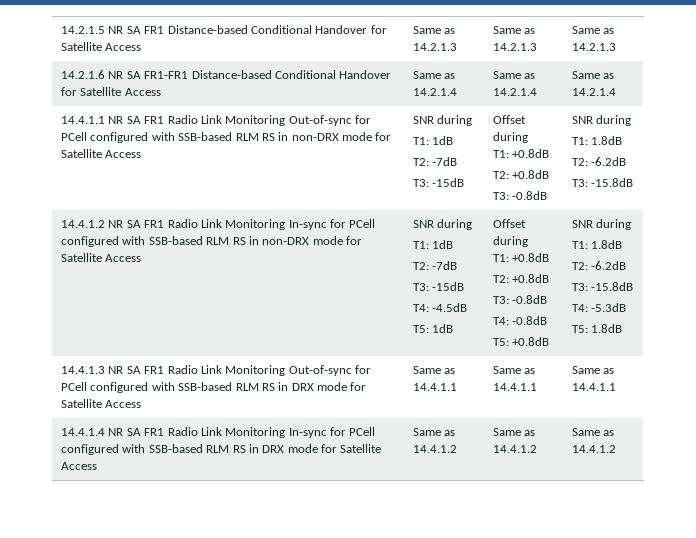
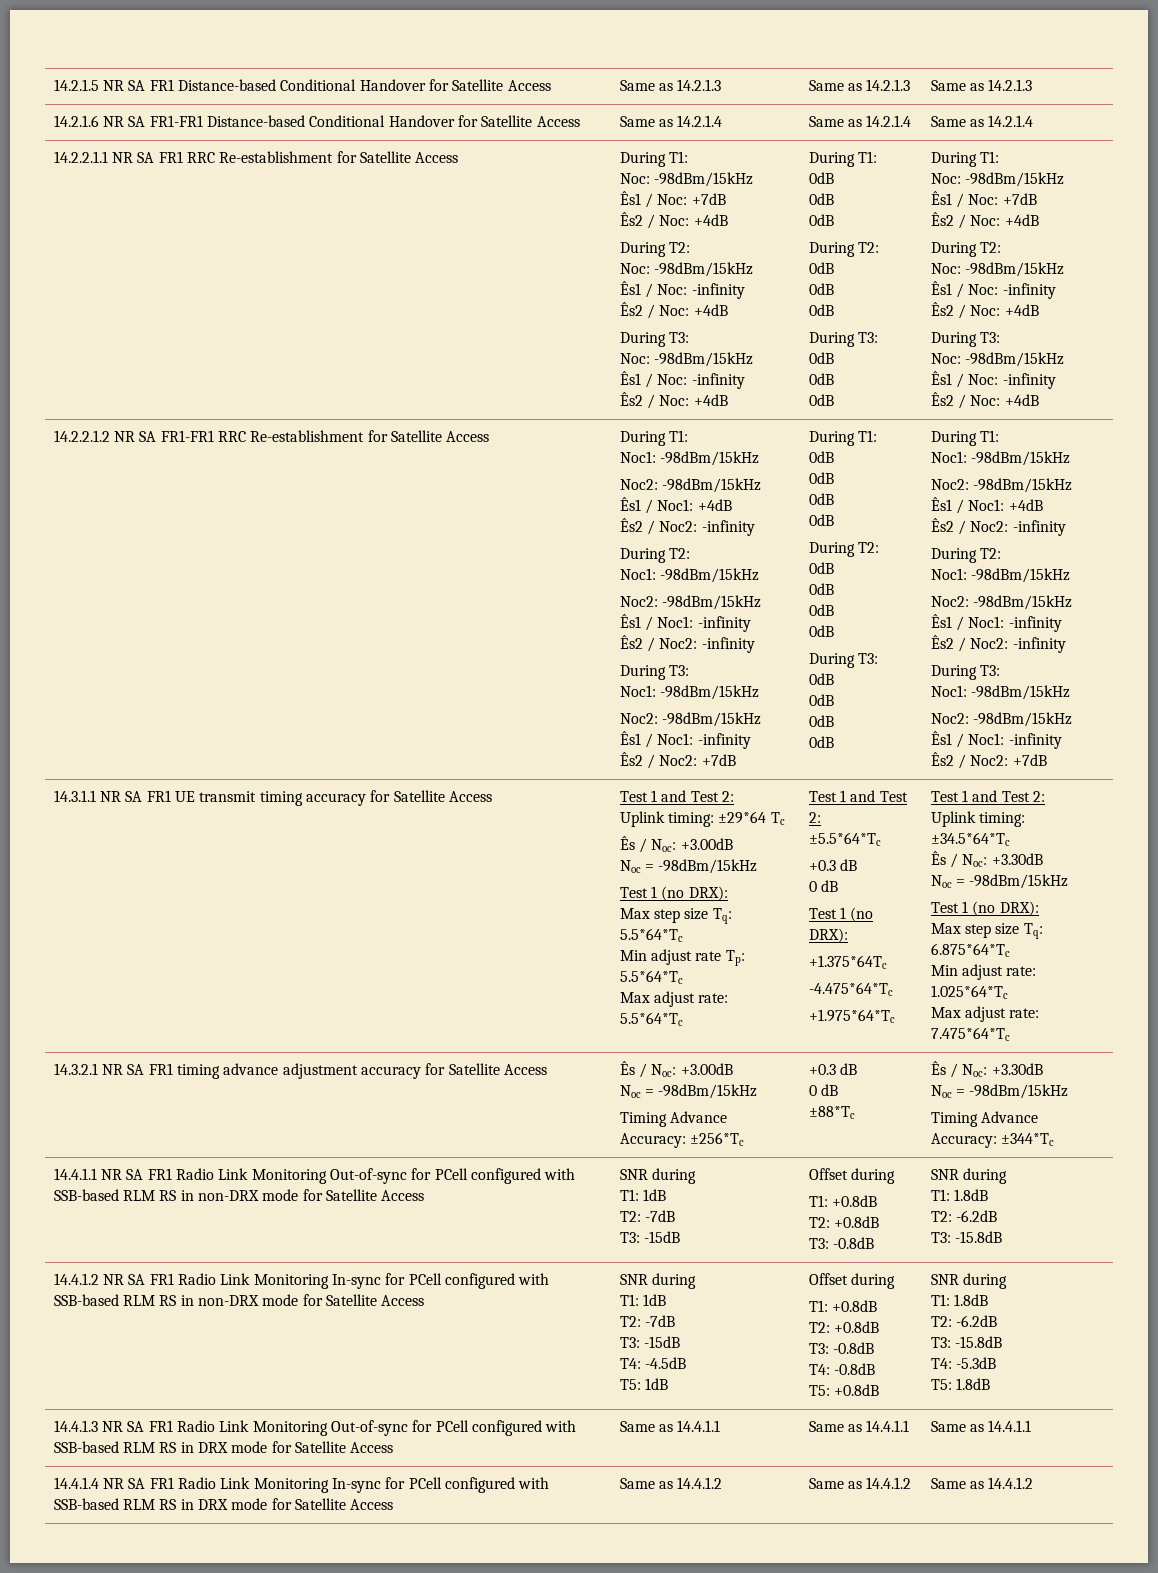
(617, 92) none -> [53,151,459,163] [619,151,688,167] [619,172,753,187] [619,191,726,208] [619,212,728,229] [619,242,690,257] [619,262,753,277] [619,281,745,299] [619,302,728,319] [619,332,689,347] [619,352,753,367] [619,371,745,389] [619,392,728,409] [808,151,877,167] [808,172,834,184] [808,193,834,205] [808,214,834,226] [808,242,879,257] [808,262,834,274] [808,283,834,295] [808,304,834,316] [808,332,878,347] [808,352,834,364] [808,373,834,385] [808,394,834,406] [930,151,999,167] [930,172,1064,187] [930,191,1037,208] [930,212,1039,229] [930,242,1001,257] [930,262,1064,277] [930,281,1056,299] [930,302,1039,319] [930,332,1000,347] [930,352,1064,367] [930,371,1056,389] [930,392,1039,409] [53,430,490,442] [619,430,688,446] [619,451,759,466] [619,478,761,493] [619,497,732,514] [619,518,755,536] [619,548,690,563] [619,568,759,583] [619,595,761,610] [619,614,751,632] [619,635,755,653] [619,665,689,680] [619,685,759,700] [619,712,761,727] [619,731,751,749] [619,752,736,769] [808,430,877,446] [808,451,834,463] [808,472,834,484] [808,493,834,505] [808,514,834,526] [808,542,879,557] [808,562,834,574] [808,583,834,595] [808,604,834,616] [808,625,834,637] [808,653,878,668] [808,673,834,685] [808,694,834,706] [808,715,834,727] [808,736,834,748] [930,430,999,446] [930,451,1070,466] [930,478,1072,493] [930,497,1043,514] [930,518,1066,536] [930,548,1001,563] [930,568,1070,583] [930,595,1072,610] [930,614,1062,632] [930,635,1066,653] [930,665,1000,680] [930,685,1070,700] [930,712,1072,727] [930,731,1062,749] [930,752,1047,769] [53,790,492,806] [619,790,734,802] [619,811,785,827] [619,836,733,853] [619,859,758,874] [619,886,728,901] [619,908,732,924] [619,928,683,942] [619,949,745,966] [619,970,683,984] [619,991,729,1007] [619,1012,683,1026] [808,790,908,802] [808,812,821,823] [808,832,881,846] [808,859,857,871] [808,880,838,892] [808,907,874,922] [808,928,848,943] [808,955,887,969] [808,982,893,996] [808,1009,895,1023] [930,790,1045,802] [930,811,1025,827] [930,832,1010,846] [930,851,1043,868] [930,874,1069,889] [930,901,1039,916] [930,923,1043,939] [930,943,1010,957] [930,964,1037,980] [930,985,1008,999] [930,1006,1040,1022] [930,1027,1010,1041] [53,1063,547,1079] [619,1061,733,1078] [619,1084,758,1099] [619,1111,727,1127] [619,1132,744,1148] [808,1063,857,1075] [808,1084,838,1096] [808,1106,855,1119] [930,1061,1043,1078] [930,1084,1069,1099] [930,1111,1038,1127] [930,1133,1054,1148] // 14.2.2.1.1 NR SA FR1 RRC Re-establishment for Satellite Access | During T1: // Noc: -98dBm/15kHz // Ês1 / Noc: +7dB // Ês2 / Noc: +4dB // During T2: // Noc: -98dBm/15kHz // Ês1 / Noc: -infinity // Ês2 / Noc: +4dB // During T3: // Noc: -98dBm/15kHz // Ês1 / Noc: -infinity // Ês2 / Noc: +4dB | During T1: // 0dB // 0dB // 0dB // During T2: // 0dB // 0dB // 0dB // During T3: // 0dB // 0dB // 0dB | During T1: // Noc: -98dBm/15kHz // Ês1 / Noc: +7dB // Ês2 / Noc: +4dB // During T2: // Noc: -98dBm/15kHz // Ês1 / Noc: -infinity // Ês2 / Noc: +4dB // During T3: // Noc: -98dBm/15kHz // Ês1 / Noc: -infinity // Ês2 / Noc: +4dB // 14.2.2.1.2 NR SA FR1-FR1 RRC Re-establishment for Satellite Access | During T1: // Noc1: -98dBm/15kHz // Noc2: -98dBm/15kHz // Ês1 / Noc1: +4dB // Ês2 / Noc2: -infinity // During T2: // Noc1: -98dBm/15kHz // Noc2: -98dBm/15kHz // Ês1 / Noc1: -infinity // Ês2 / Noc2: -infinity // During T3: // Noc1: -98dBm/15kHz // Noc2: -98dBm/15kHz // Ês1 / Noc1: -infinity // Ês2 / Noc2: +7dB | During T1: // 0dB // 0dB // 0dB // 0dB // During T2: // 0dB // 0dB // 0dB // 0dB // During T3: // 0dB // 0dB // 0dB // 0dB | During T1: // Noc1: -98dBm/15kHz // Noc2: -98dBm/15kHz // Ês1 / Noc1: +4dB // Ês2 / Noc2: -infinity // During T2: // Noc1: -98dBm/15kHz // Noc2: -98dBm/15kHz // Ês1 / Noc1: -infinity // Ês2 / Noc2: -infinity // During T3: // Noc1: -98dBm/15kHz // Noc2: -98dBm/15kHz // Ês1 / Noc1: -infinity // Ês2 / Noc2: +7dB // 14.3.1.1 NR SA FR1 UE transmit timing accuracy for Satellite Access | Test 1 and Test 2: // Uplink timing: ±29*64 Tc // Ês / Noc: +3.00dB // Noc = -98dBm/15kHz // Test 1 (no DRX): // Max step size Tq: 5.5*64*Tc // Min adjust rate Tp: 5.5*64*Tc // Max adjust rate: 5.5*64*Tc | Test 1 and Test 2: // ±5.5*64*Tc // +0.3 dB // 0 dB // Test 1 (no DRX): // +1.375*64Tc // -4.475*64*Tc // +1.975*64*Tc | Test 1 and Test 2: // Uplink timing: ±34.5*64*Tc // Ês / Noc: +3.30dB // Noc = -98dBm/15kHz // Test 1 (no DRX): // Max step size Tq: 6.875*64*Tc // Min adjust rate: 1.025*64*Tc // Max adjust rate: 7.475*64*Tc // 14.3.2.1 NR SA FR1 timing advance adjustment accuracy for Satellite Access | Ês / Noc: +3.00dB // Noc = -98dBm/15kHz // Timing Advance Accuracy: ±256*Tc | +0.3 dB // 0 dB // ±88*Tc | Ês / Noc: +3.30dB // Noc = -98dBm/15kHz // Timing Advance Accuracy: ±344*Tc

